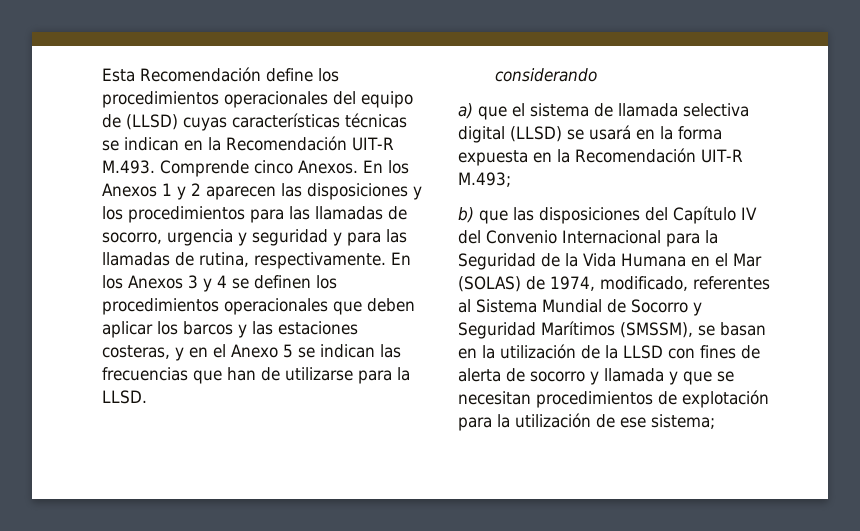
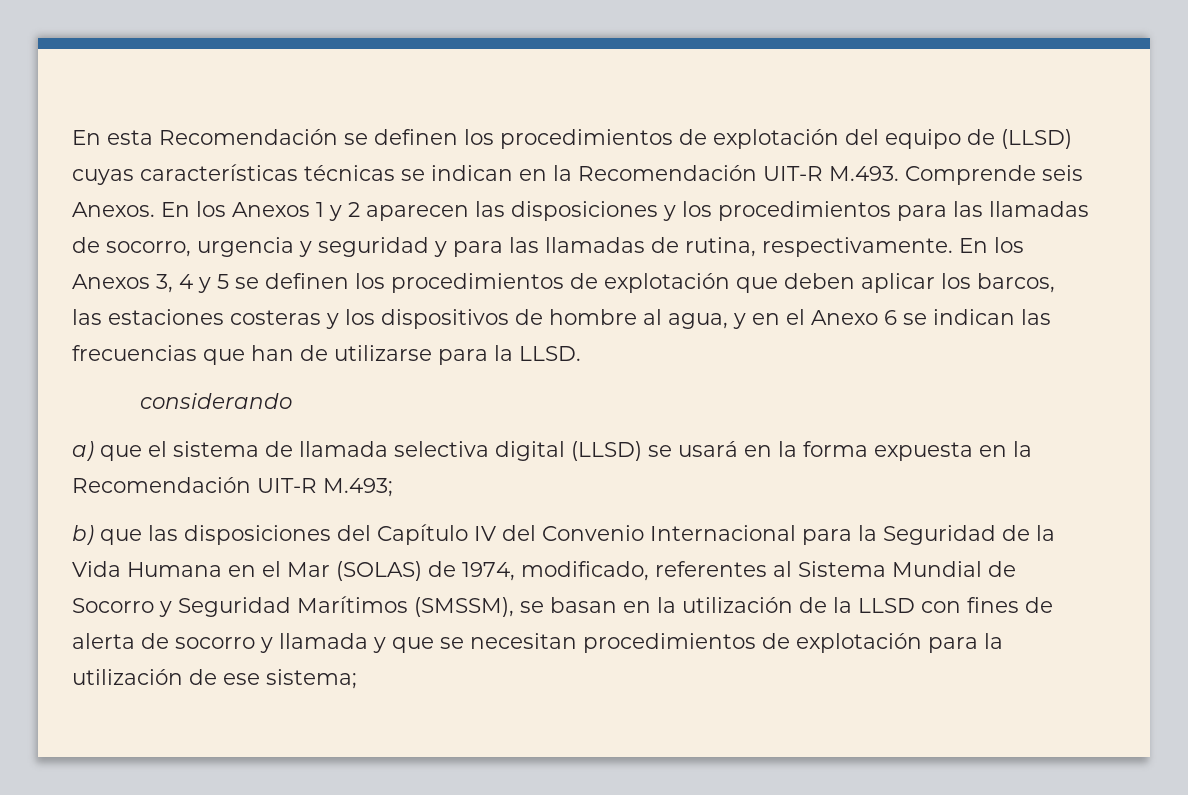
[102,67,339,82] [102,91,328,108] Esta Recomendación define los procedimientos operacionales -> [72,129,839,149] En esta Recomendación se definen los procedimientos de explotación
[254,160,293,174] cinco -> [1042,165,1083,181] seis
[188,275,337,292] [102,298,328,315] 3 y 4 se definen los procedimientos operacionales -> [156,273,730,293] 3, 4 y 5 se definen los procedimientos de explotación
[183,321,358,338] [102,345,170,359] barcos y las estaciones costeras, -> [977,273,1055,293] [72,309,728,329] barcos, las estaciones costeras y los dispositivos de hombre al agua,
[283,344,293,358] 5 -> [884,310,897,325] 6

